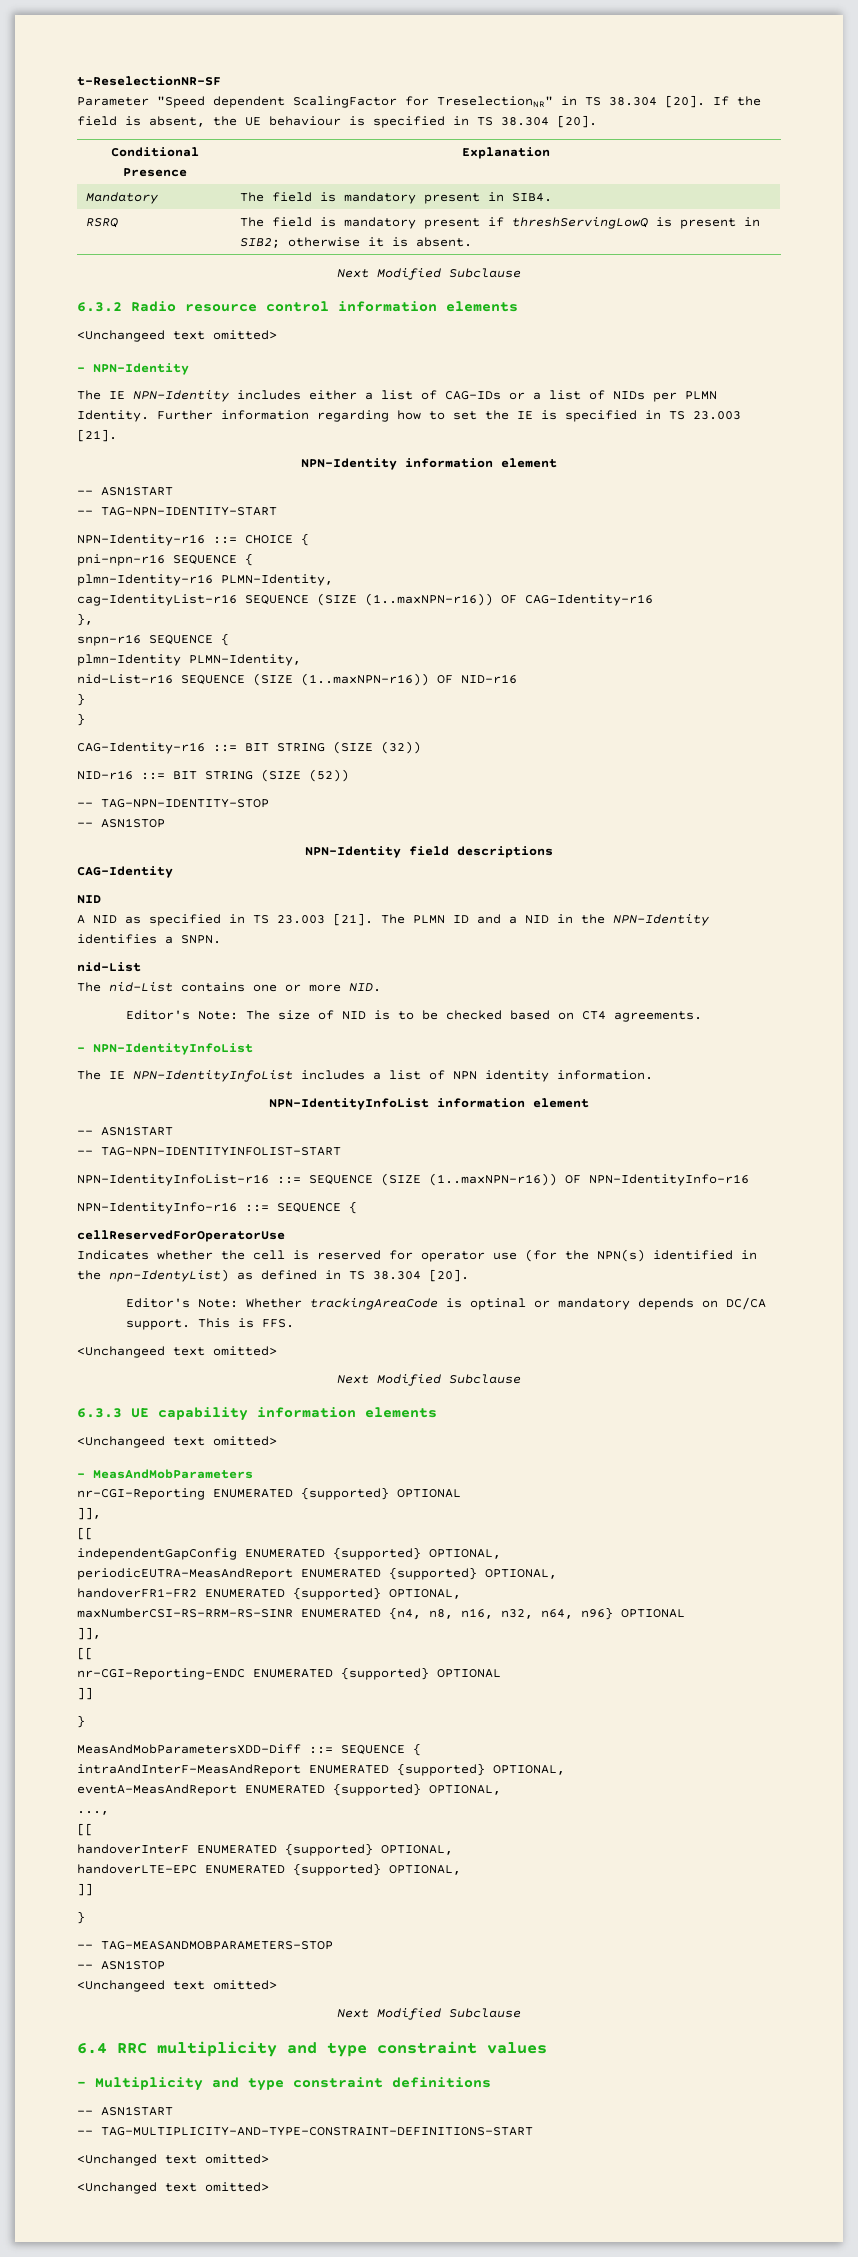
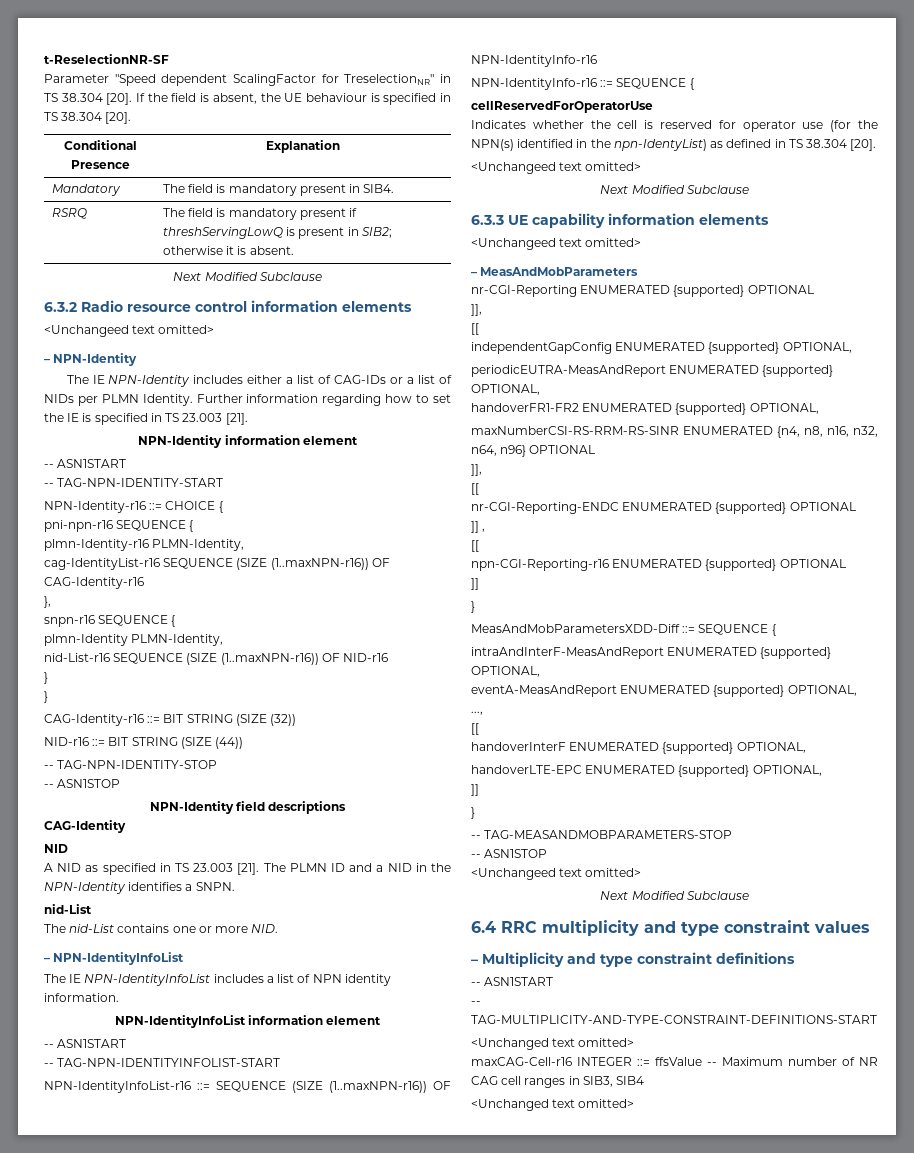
[309,769,349,782] (52)) -> [215,737,244,749] (44))
[126,1010,703,1022] // Editor's Note: The size of NID is to be checked based on CT4 agreements. -> (279, 928) none
[126,1297,767,1310] [126,1318,295,1330] // Editor's Note: Whether trackingAreaCode is optinal or mandatory depends on DC/CA support. This is FFS. -> (877, 145) none
(501, 1673) none -> [471,521,486,533] [471,540,479,552] [471,559,846,571] // ]] , // [[ // npn-CGI-Reporting-r16 ENUMERATED {supported} OPTIONAL
(269, 2159) none -> [471,1057,878,1066] [471,1076,645,1088] // maxCAG-Cell-r16 INTEGER ::= ffsValue -- Maximum number of NR CAG cell ranges in SIB3, SIB4

